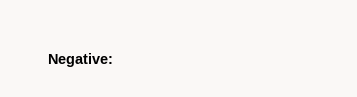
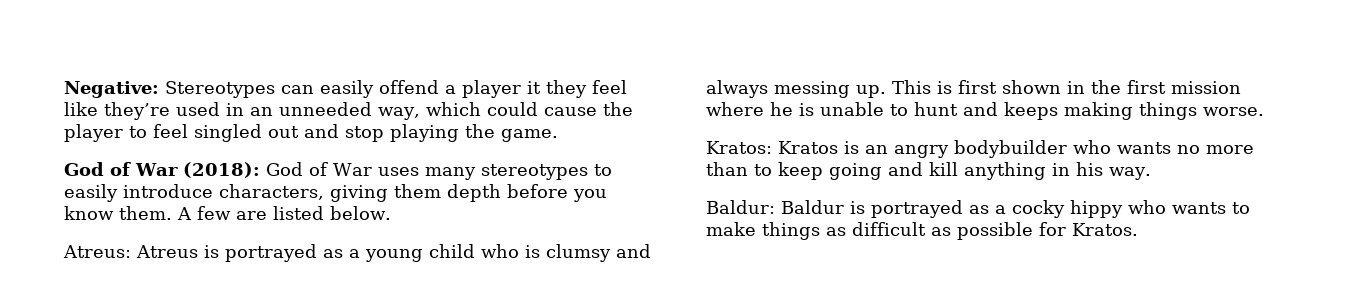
(113, 60) none -> [165,80,627,98] [64,102,633,120] [64,124,558,142] [64,162,612,180] [64,184,607,202] [64,206,391,220] [63,244,651,262] [706,80,1241,98] [706,102,1264,120] [706,140,1254,158] [706,162,1151,180] [706,200,1250,218] [706,222,1138,240] Stereotypes can easily offend a player it they feel like they’re used in an unneeded way, which could cause the player to feel singled out and stop playing the game. // God of War (2018): God of War uses many stereotypes to easily introduce characters, giving them depth before you know them. A few are listed below. // Atreus: Atreus is portrayed as a young child who is clumsy and always messing up. This is first shown in the first mission where he is unable to hunt and keeps making things worse. // Kratos: Kratos is an angry bodybuilder who wants no more than to keep going and kill anything in his way. // Baldur: Baldur is portrayed as a cocky hippy who wants to make things as difficult as possible for Kratos.

